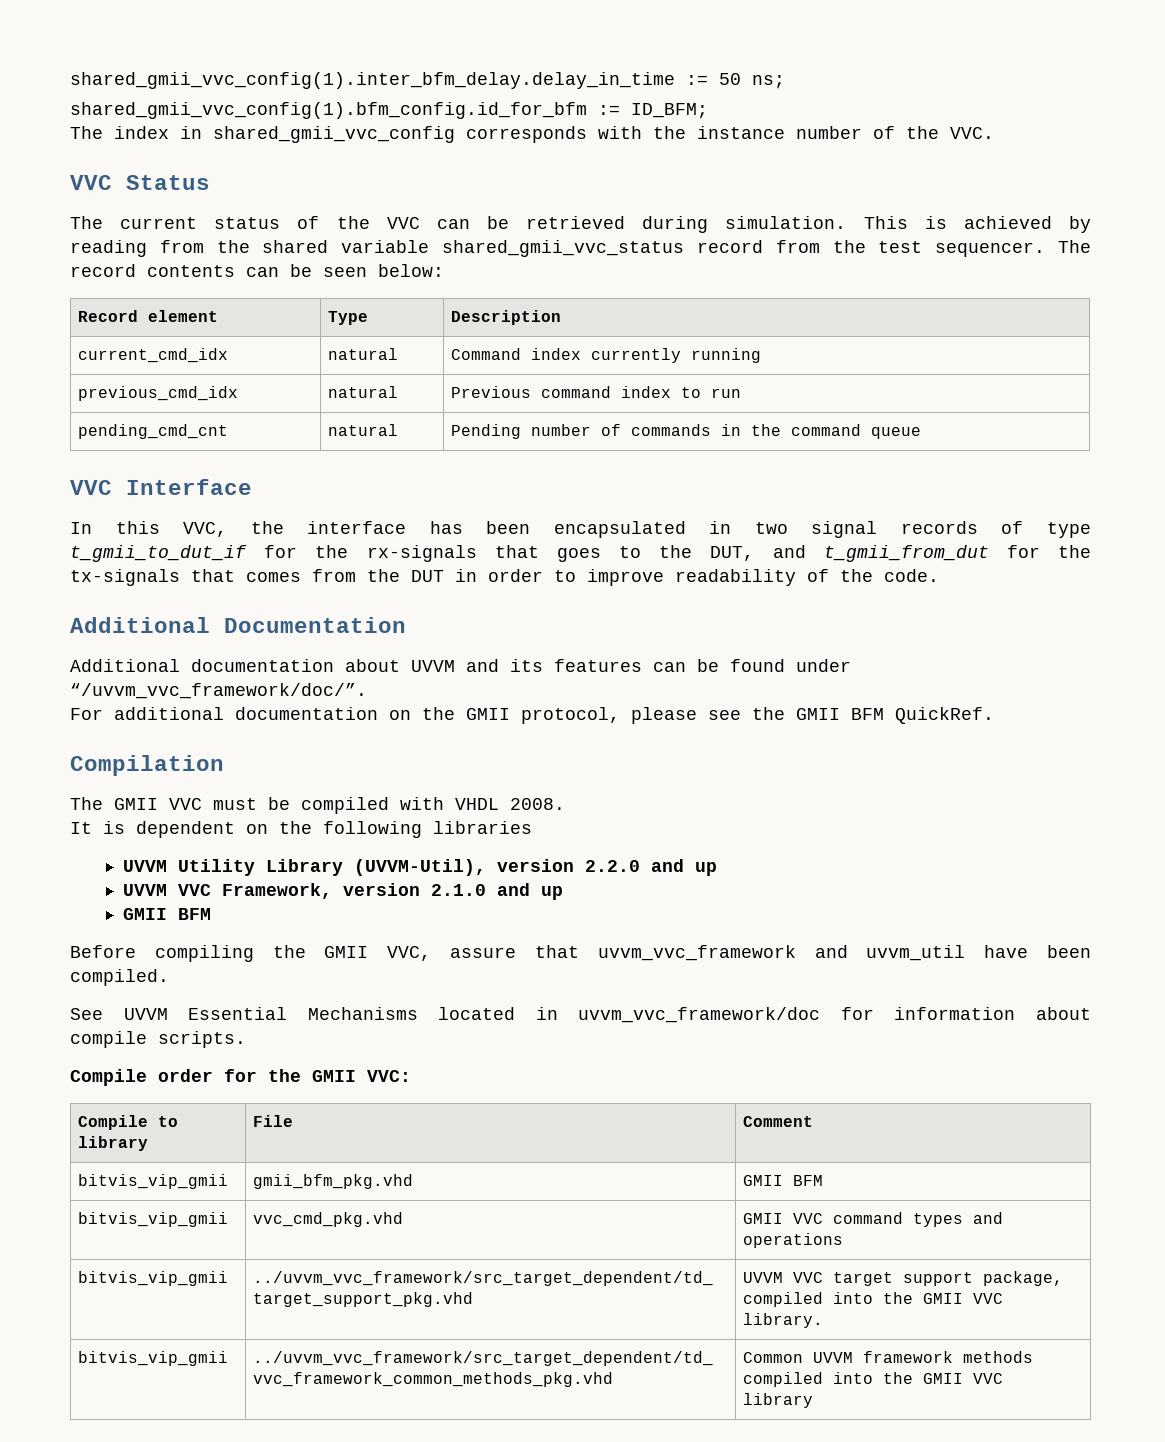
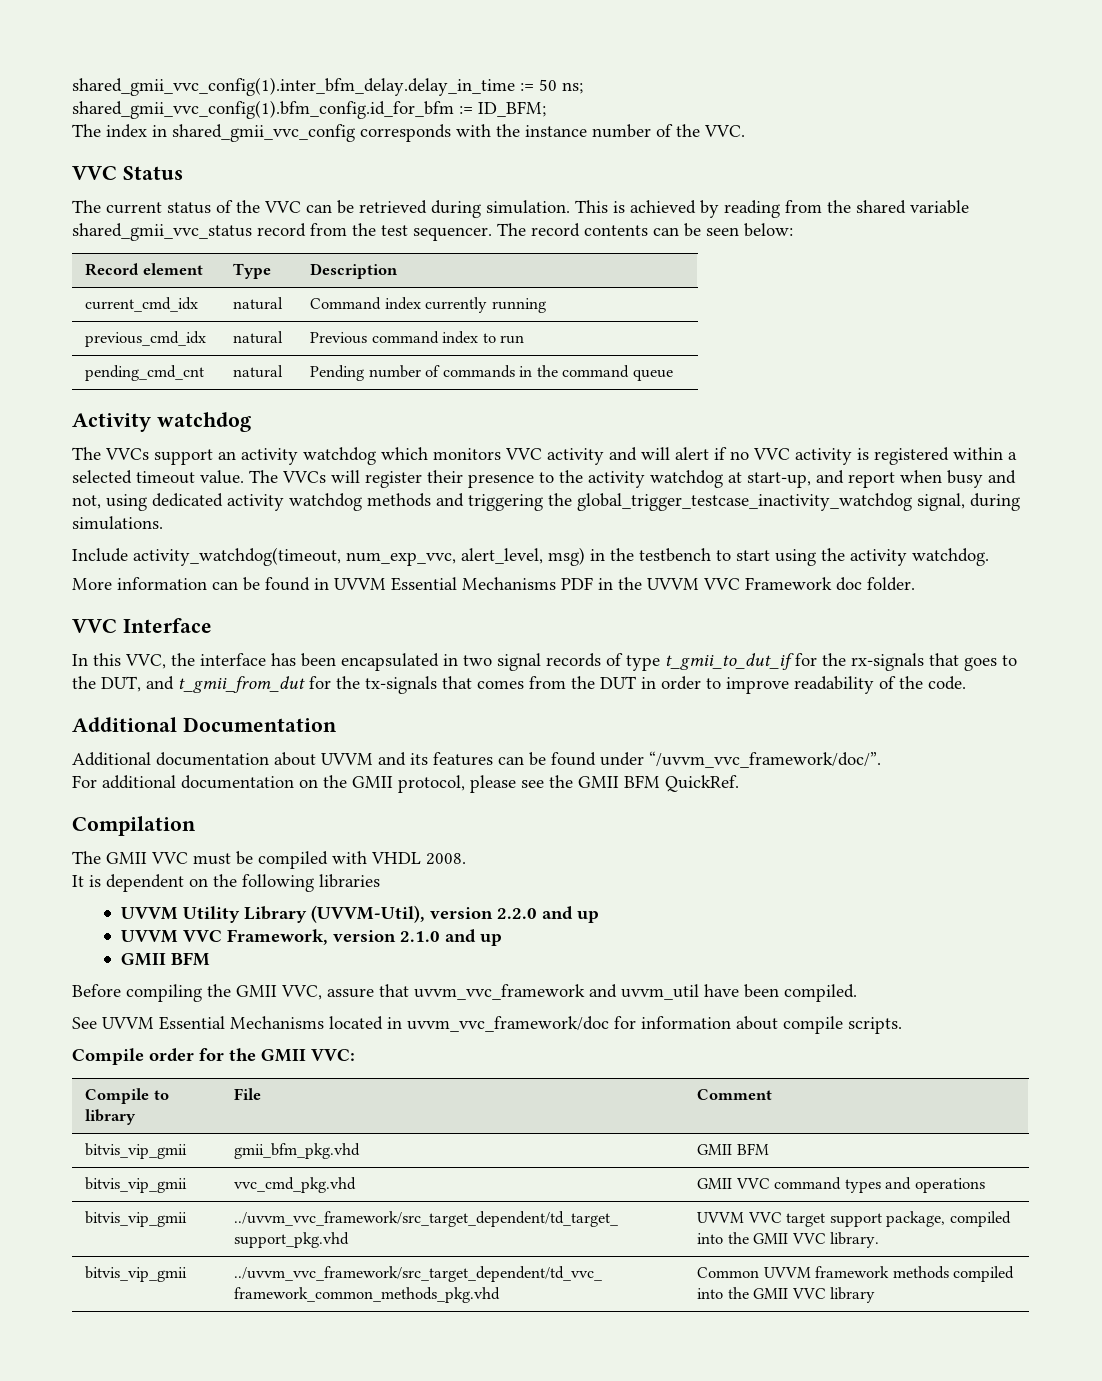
(922, 433) none -> [72,412,251,432] [72,447,1017,465] [72,470,1016,488] [72,493,1020,511] [72,516,163,530] [72,547,989,566] [72,577,915,591] // Activity watchdog // The VVCs support an activity watchdog which monitors VVC activity and will alert if no VVC activity is registered within a selected timeout value. The VVCs will register their presence to the activity watchdog at start-up, and report when busy and not, using dedicated activity watchdog methods and triggering the global_trigger_testcase_inactivity_watchdog signal, during simulations. // Include activity_watchdog(timeout, num_exp_vvc, alert_level, msg) in the testbench to start using the activity watchdog. // More information can be found in UVVM Essential Mechanisms PDF in the UVVM VVC Framework doc folder.

